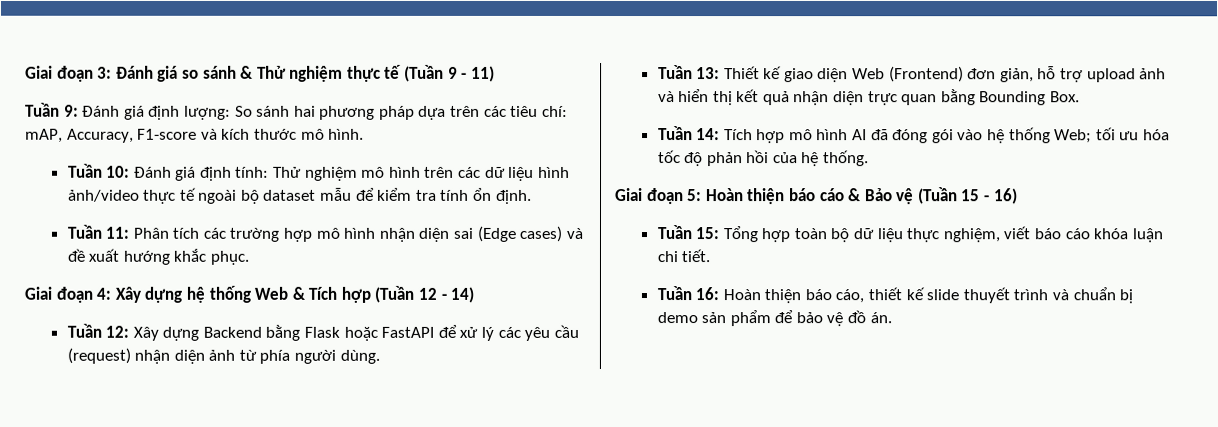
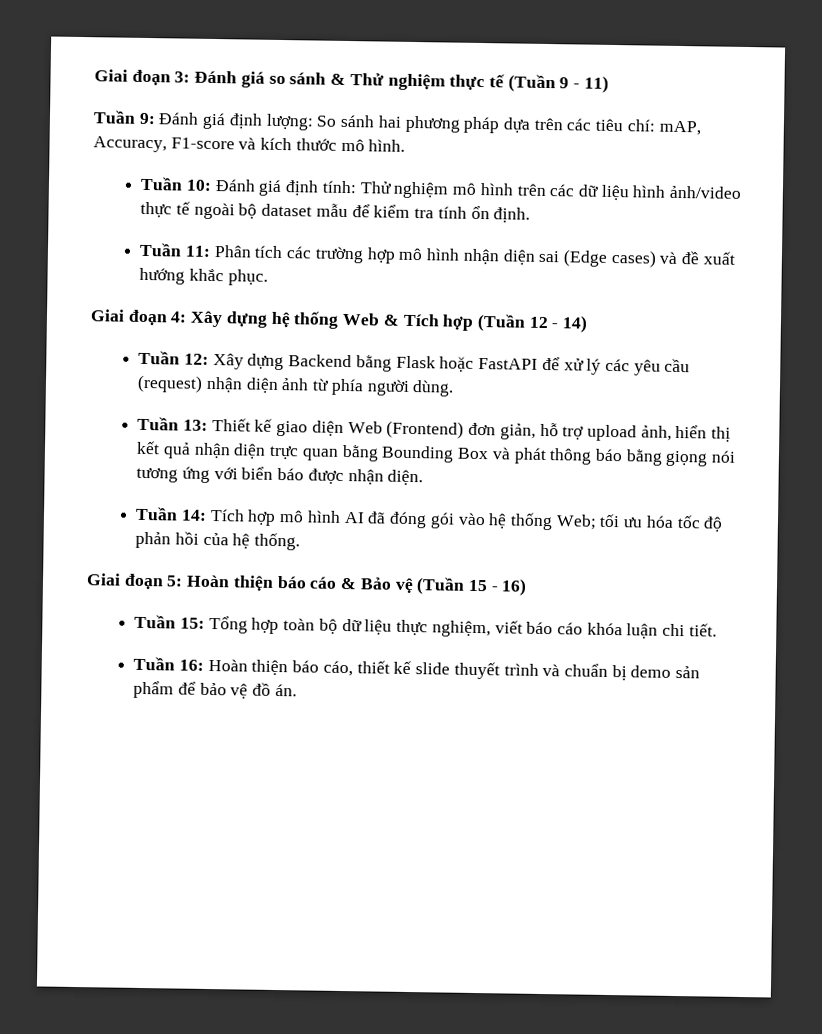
[1139,68,1167,80] [657,91,675,103] ảnh và -> [640,425,672,441] ảnh,
[1049,91,1080,103] Box. -> [457,447,737,467] [136,466,424,486] Box và phát thông báo bằng giọng nói tương ứng với biển báo được nhận diện.

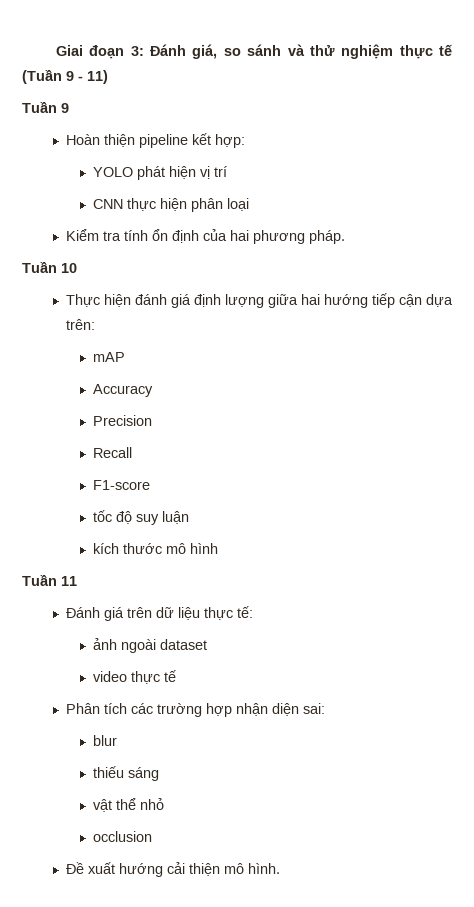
[240,71,265,88] giá -> [192,44,218,59] giá,
[330,73,384,86] & Thử -> [287,44,335,56] và thử
[138,112,701,136] [93,136,257,153] 9: Đánh giá định lượng: So sánh hai phương pháp dựa trên các tiêu chí: mAP, Accuracy, F1-score và -> [61,103,69,113] [65,133,245,148] [93,166,228,180] [93,198,250,212] [65,229,345,244] [22,262,77,273] [65,293,454,308] [65,319,95,330] [93,352,126,362] [93,384,154,397] [93,415,153,426] [93,447,133,458] [93,480,151,490] [93,510,190,525] 9 // Hoàn thiện pipeline kết hợp: // YOLO phát hiện vị trí // CNN thực hiện phân loại // Kiểm tra tính ổn định của hai phương pháp. // Tuần 10 // Thực hiện đánh giá định lượng giữa hai hướng tiếp cận dựa trên: // mAP // Accuracy // Precision // Recall // F1-score // tốc độ suy luận //
[368,139,406,152] [140,176,742,201] [140,201,531,223] [139,242,212,257] hình. // Tuần 10: Đánh giá định tính: Thử nghiệm mô hình trên các dữ liệu hình ảnh/video thực tế ngoài bộ dataset mẫu để kiểm tra tính ổn định. // Tuần 11: -> [190,543,219,554] [22,575,77,586] [65,606,253,621] [93,638,208,653] [93,670,177,684] hình // Tuần 11 // Đánh giá trên dữ liệu thực tế: // ảnh ngoài dataset // video thực tế //
[398,247,736,268] [139,267,268,286] [90,309,589,333] [138,350,691,376] [137,374,455,397] [137,416,732,442] [136,440,737,467] [136,466,424,486] [135,506,724,532] [135,531,301,551] [86,573,528,596] [134,614,717,639] [133,656,701,681] [133,680,297,699] mô hình nhận diện sai (Edge cases) và đề xuất hướng khắc phục. // Giai đoạn 4: Xây dựng hệ thống Web & Tích hợp (Tuần 12 - 14) // Tuần 12: Xây dựng Backend bằng Flask hoặc FastAPI để xử lý các yêu cầu (request) nhận diện ảnh từ phía người dùng. // Tuần 13: Thiết kế giao diện Web (Frontend) đơn giản, hỗ trợ upload ảnh, hiển thị kết quả nhận diện trực quan bằng Bounding Box và phát thông báo bằng giọng nói tương ứng với biển báo được nhận diện. // Tuần 14: Tích hợp mô hình AI đã đóng gói vào hệ thống Web; tối ưu hóa tốc độ phản hồi của hệ thống. // Giai đoạn 5: Hoàn thiện báo cáo & Bảo vệ (Tuần 15 - 16) // Tuần 15: Tổng hợp toàn bộ dữ liệu thực nghiệm, viết báo cáo khóa luận chi tiết. // Tuần 16: Hoàn thiện báo cáo, thiết kế slide thuyết trình và chuẩn bị demo sản phẩm để bảo vệ đồ án. -> [235,703,325,716] [93,735,118,746] [93,766,160,781] [93,798,165,812] [93,831,153,842] [65,862,280,877] nhận diện sai: // blur // thiếu sáng // vật thể nhỏ // occlusion // Đề xuất hướng cải thiện mô hình.

